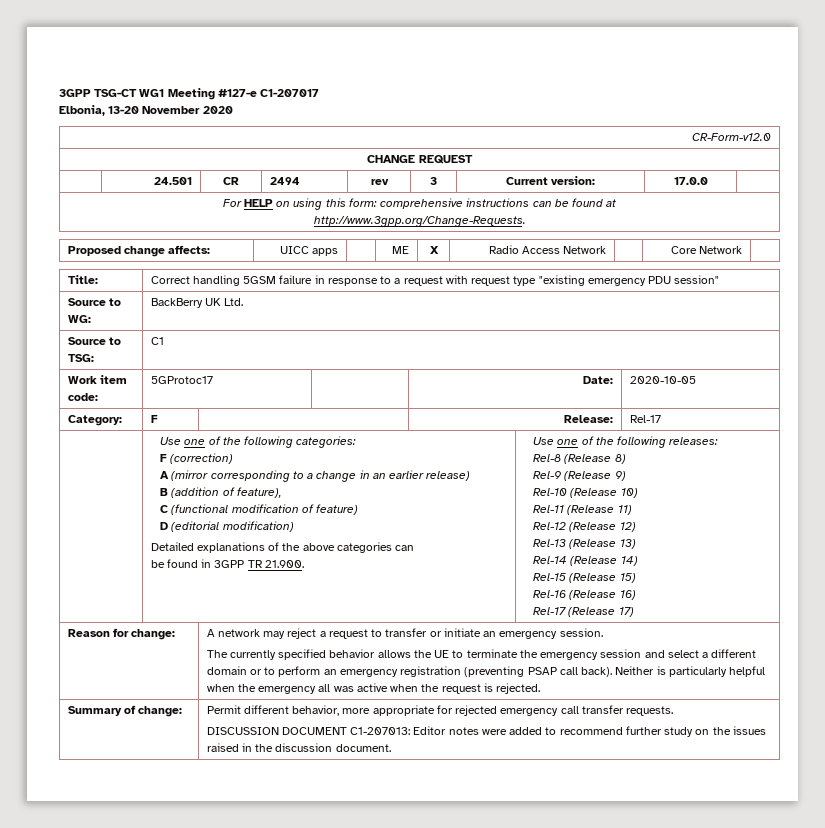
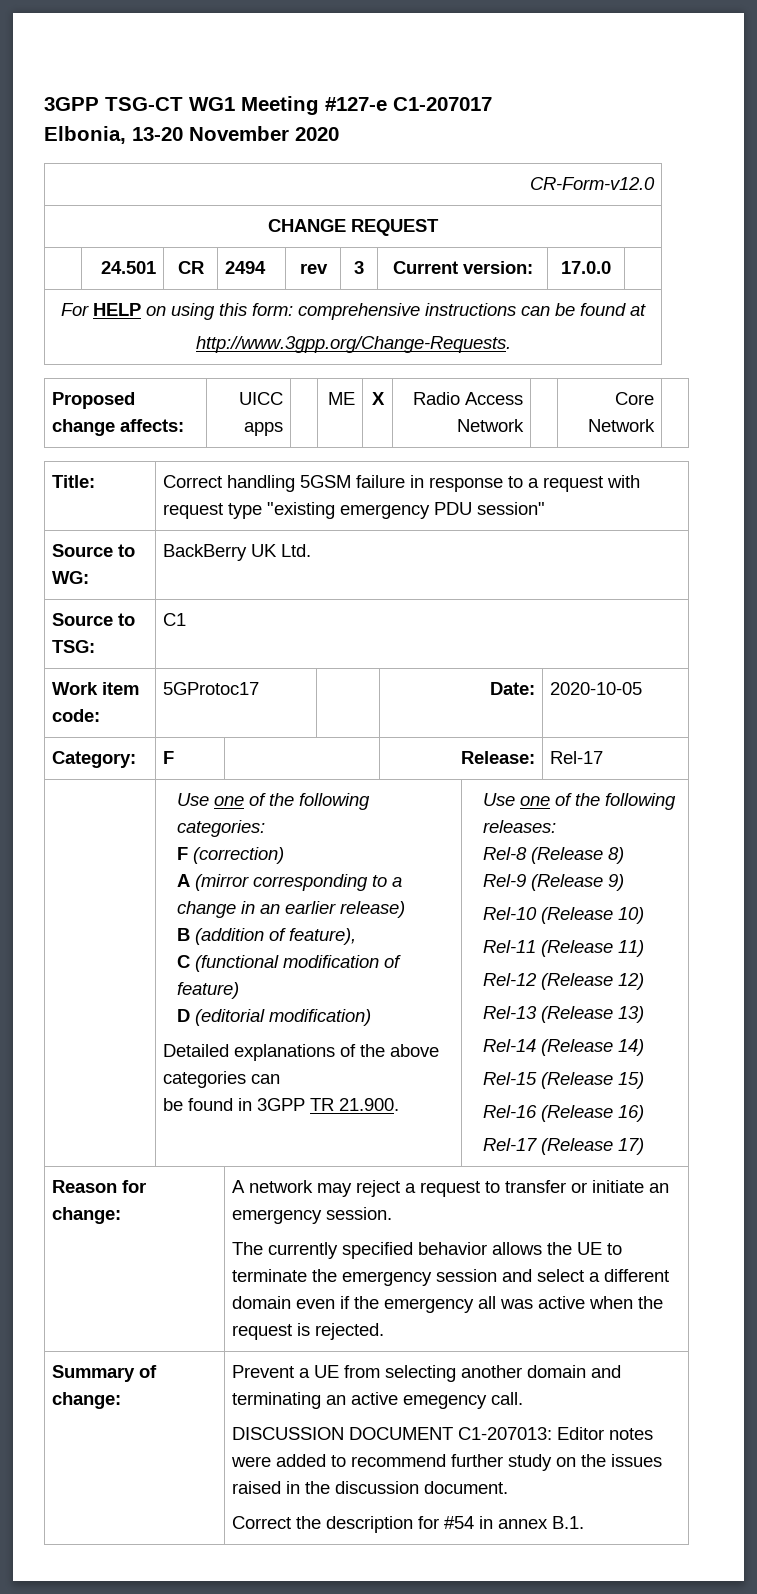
[249,666,766,677] [206,684,235,692] or to perform an emergency registration (preventing PSAP call back). Neither is particularly helpful when -> [296,1296,351,1309] even if
[206,705,674,716] Permit different behavior, more appropriate for rejected emergency call transfer requests. -> [232,1365,622,1382] [232,1392,524,1409] Prevent a UE from selecting another domain and terminating an active emegency call.
(391, 748) none -> [232,1516,585,1533] // Correct the description for #54 in annex B.1.

